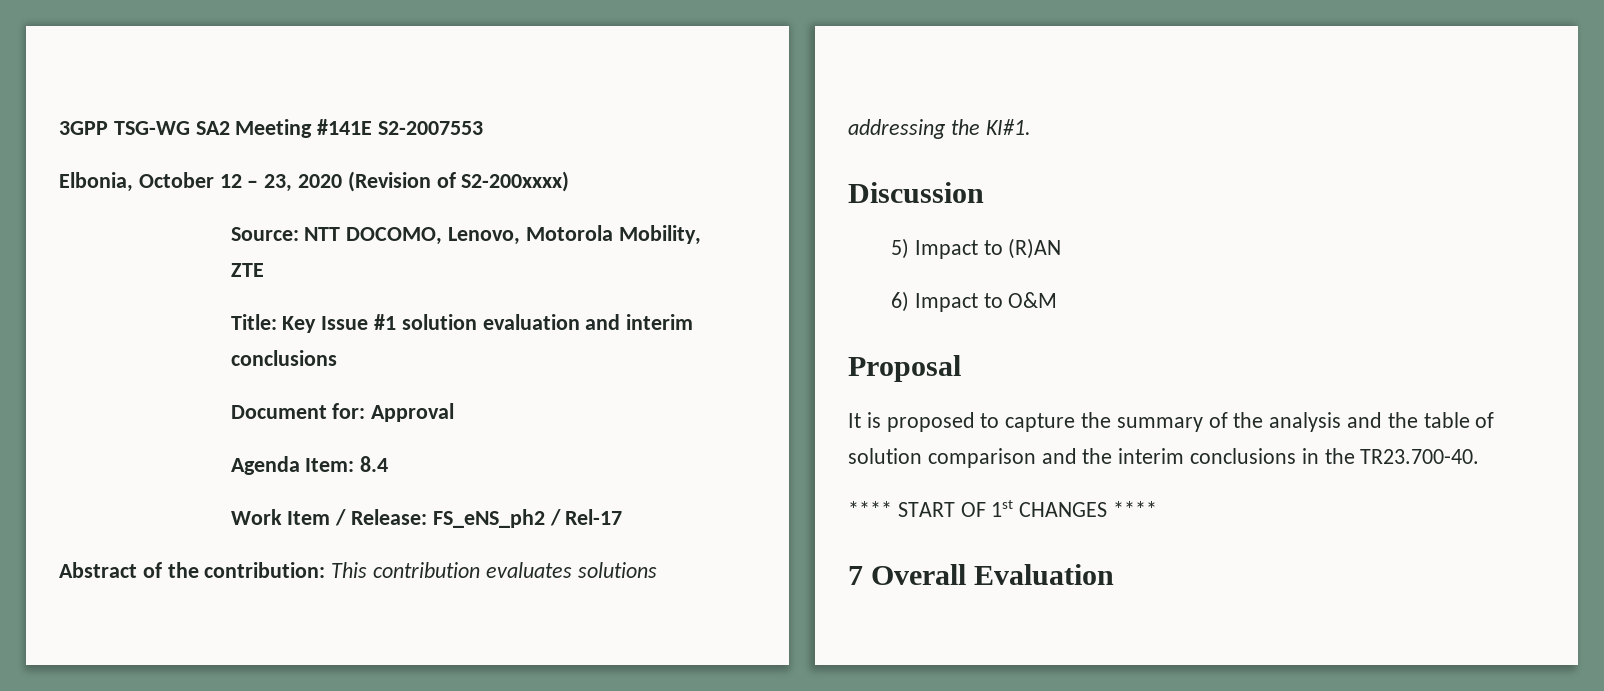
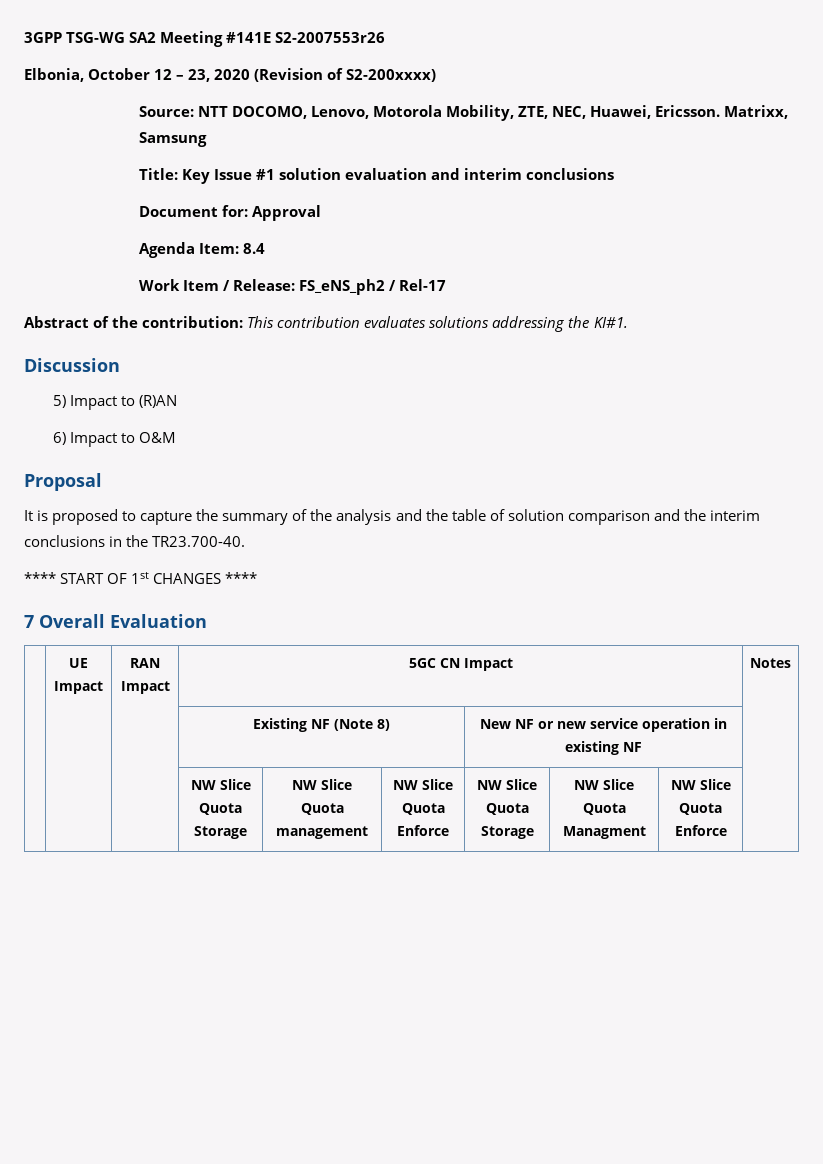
[378,121,484,135] S2-2007553 -> [275,32,386,43] S2-2007553r26
[230,263,264,277] ZTE -> [517,105,789,119] [138,132,207,147] ZTE, NEC, Huawei, Ericsson. Matrixx, Samsung
(1115, 574) none -> [69,658,88,668] [54,681,103,694] [130,658,160,668] [120,681,170,694] [408,658,513,671] [750,658,791,668] [253,718,390,732] [480,718,727,732] [565,741,642,755] [190,779,251,790] [199,803,242,815] [194,826,247,839] [292,779,352,790] [300,803,344,815] [276,826,368,839] [393,779,453,790] [401,803,445,815] [397,825,449,836] [477,779,537,790] [485,803,529,815] [480,826,534,839] [574,779,634,790] [582,803,626,815] [562,826,646,839] [670,779,731,790] [679,803,722,815] [674,825,727,836] // | UE Impact | RAN Impact | 5GC CN Impact | Notes // | | | Existing NF (Note 8) | New NF or new service operation in existing NF | // | | | NW Slice Quota Storage | NW Slice Quota management | NW Slice Quota Enforce | NW Slice Quota Storage | NW Slice Quota Managment | NW Slice Quota Enforce |

